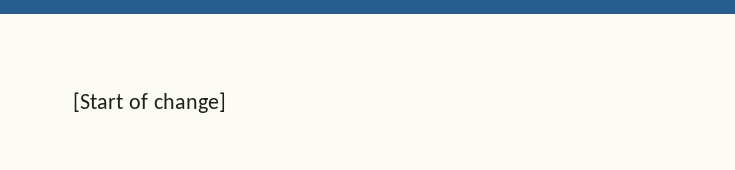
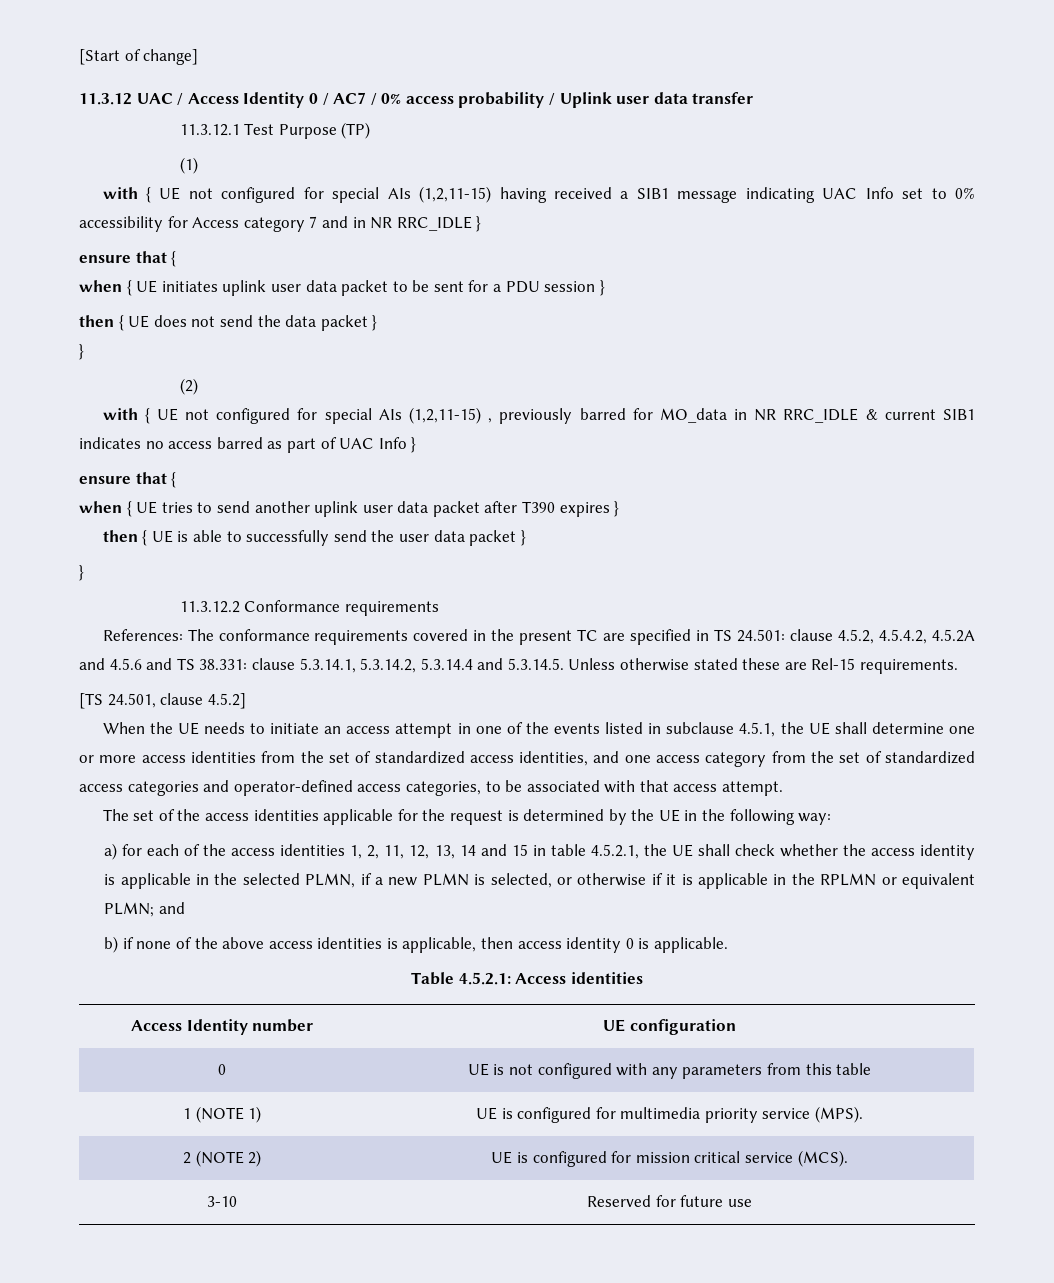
(226, 102) none -> [79,92,754,108] [179,122,371,139] [179,157,198,174] [102,186,976,203] [79,216,482,232] [79,251,177,267] [79,280,605,296] [79,315,378,331] [79,344,84,360] [179,378,198,395] [102,407,975,424] [79,437,417,453] [79,472,177,488] [79,501,620,517] [102,530,526,546] [79,565,84,581] [179,600,439,616] [102,629,975,645] [79,658,959,674] [79,693,246,709] [102,722,975,738] [79,751,975,767] [79,780,784,796] [102,809,832,825] [104,843,976,860] [104,873,975,889] [104,902,185,917] [104,936,728,953] [411,972,643,985] [130,1019,314,1035] [603,1019,736,1035] [218,1064,226,1075] [467,1063,872,1079] [182,1106,262,1123] [475,1106,864,1123] [182,1150,262,1167] [491,1150,848,1167] [207,1196,237,1207] [587,1195,752,1207] // 11.3.12 UAC / Access Identity 0 / AC7 / 0% access probability / Uplink user data transfer // 11.3.12.1 Test Purpose (TP) // (1) // with { UE not configured for special AIs (1,2,11-15) having received a SIB1 message indicating UAC Info set to 0% accessibility for Access category 7 and in NR RRC_IDLE } // ensure that { // when { UE initiates uplink user data packet to be sent for a PDU session } // then { UE does not send the data packet } // } // (2) // with { UE not configured for special AIs (1,2,11-15) , previously barred for MO_data in NR RRC_IDLE & current SIB1 indicates no access barred as part of UAC Info } // ensure that { // when { UE tries to send another uplink user data packet after T390 expires } // then { UE is able to successfully send the user data packet } // } // 11.3.12.2 Conformance requirements // References: The conformance requirements covered in the present TC are specified in TS 24.501: clause 4.5.2, 4.5.4.2, 4.5.2A and 4.5.6 and TS 38.331: clause 5.3.14.1, 5.3.14.2, 5.3.14.4 and 5.3.14.5. Unless otherwise stated these are Rel-15 requirements. // [TS 24.501, clause 4.5.2] // When the UE needs to initiate an access attempt in one of the events listed in subclause 4.5.1, the UE shall determine one or more access identities from the set of standardized access identities, and one access category from the set of standardized access categories and operator-defined access categories, to be associated with that access attempt. // The set of the access identities applicable for the request is determined by the UE in the following way: // a) for each of the access identities 1, 2, 11, 12, 13, 14 and 15 in table 4.5.2.1, the UE shall check whether the access identity is applicable in the selected PLMN, if a new PLMN is selected, or otherwise if it is applicable in the RPLMN or equivalent PLMN; and // b) if none of the above access identities is applicable, then access identity 0 is applicable. // Table 4.5.2.1: Access identities // Access Identity number | UE configuration // 0 | UE is not configured with any parameters from this table // 1 (NOTE 1) | UE is configured for multimedia priority service (MPS). // 2 (NOTE 2) | UE is configured for mission critical service (MCS). // 3-10 | Reserved for future use

